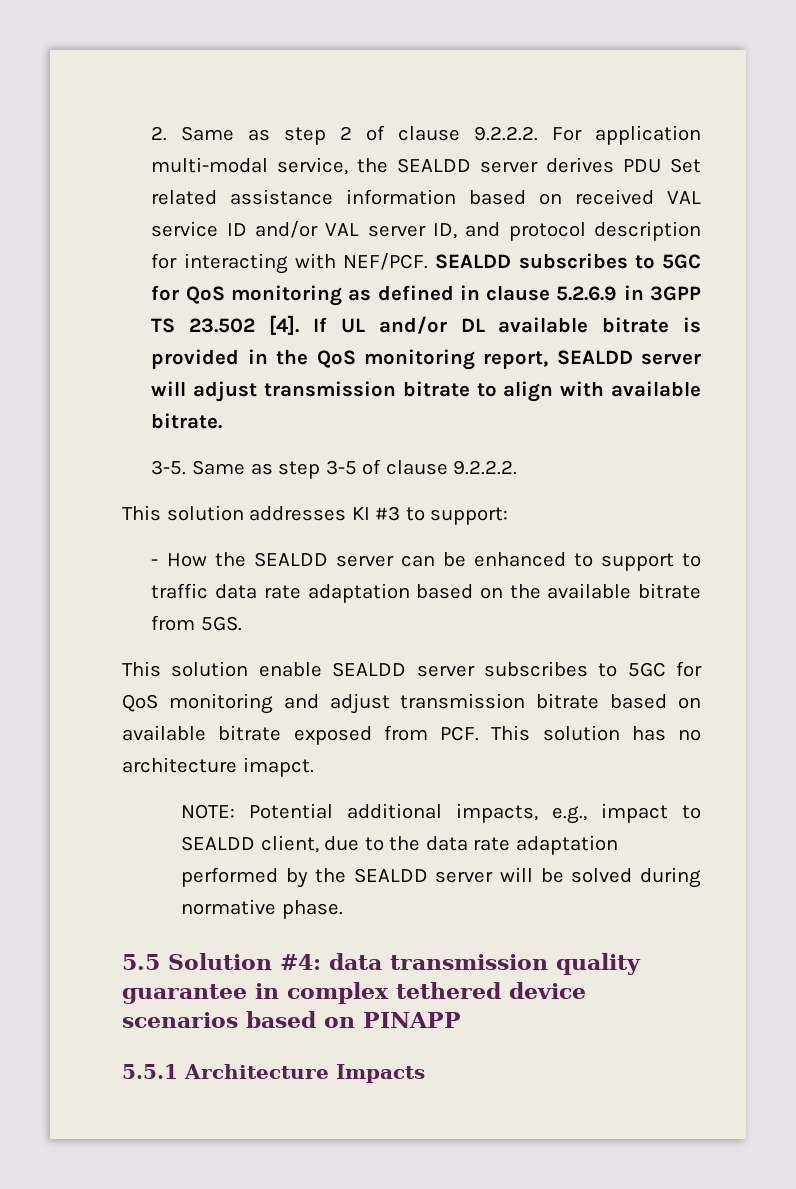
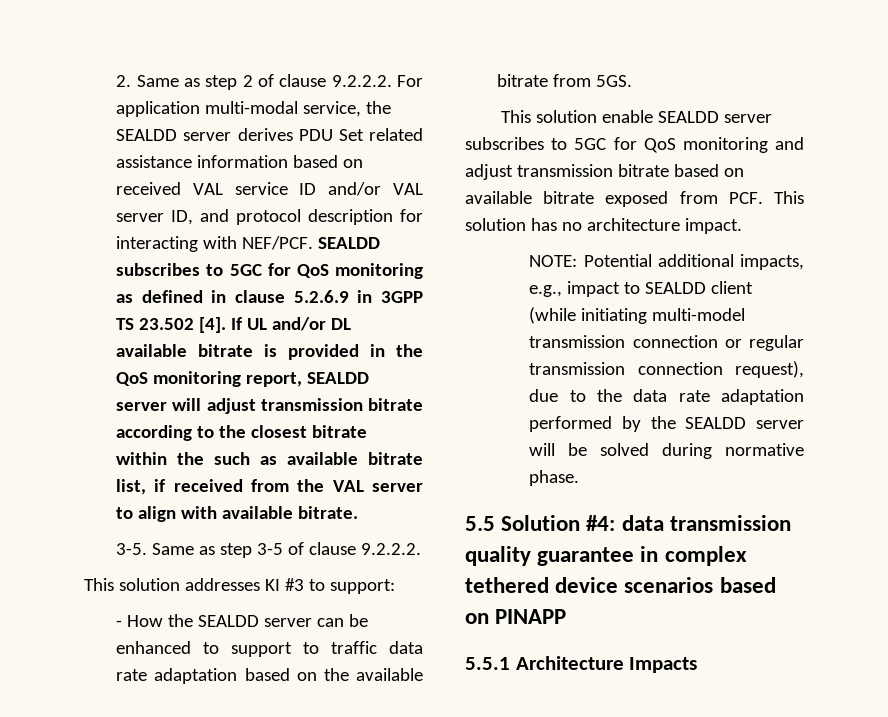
(470, 389) none -> [116,425,368,441] [116,452,423,465] [116,479,423,495] according to the closest bitrate within the such as available bitrate list, if received from the VAL server
[242,757,314,777] imapct. -> [684,218,742,234] impact.
[260,835,319,853] client, -> [711,281,754,294] [529,307,746,324] [529,335,804,351] [529,361,804,378] client (while initiating multi-model transmission connection or regular transmission connection request),

